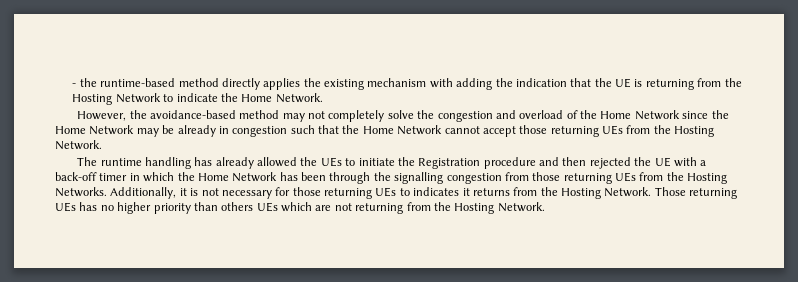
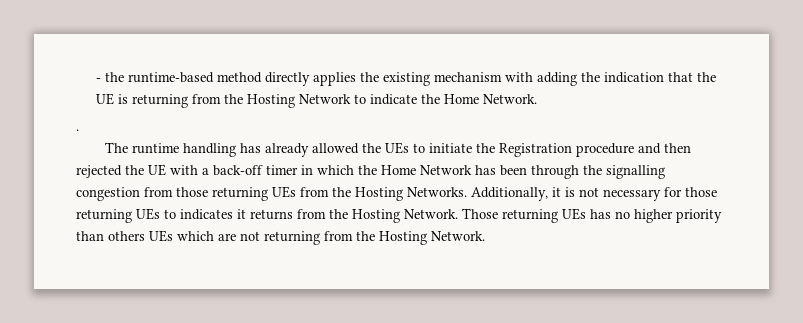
[77,110,729,122] [55,125,715,137] [55,140,102,150] However, the avoidance-based method may not completely solve the congestion and overload of the Home Network since the Home Network may be already in congestion such that the Home Network cannot accept those returning UEs from the Hosting Network. -> [76,129,79,131] .

